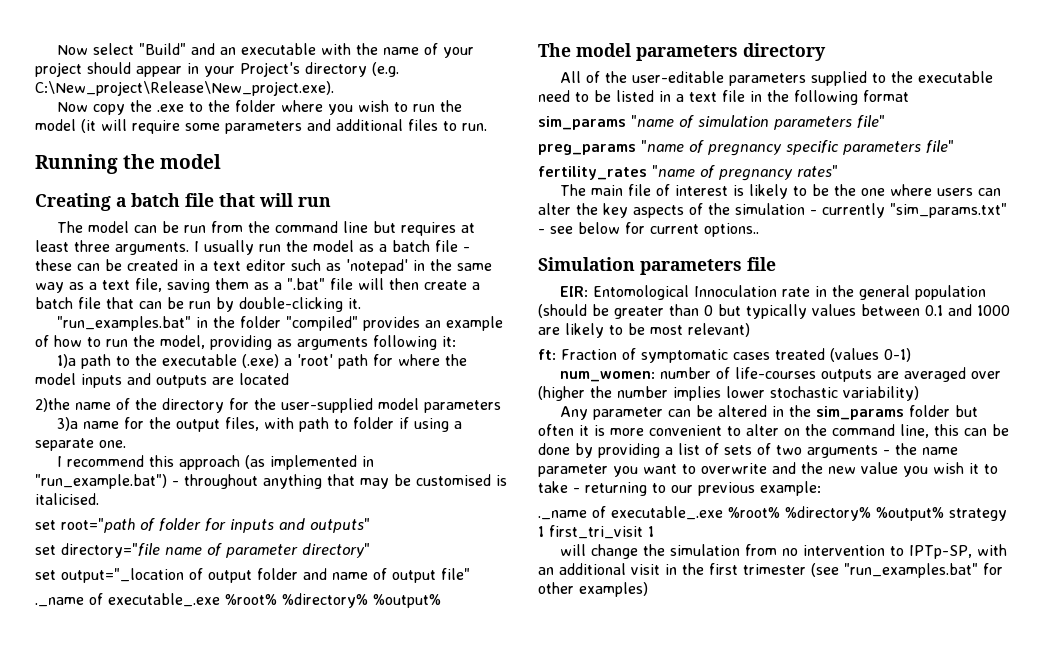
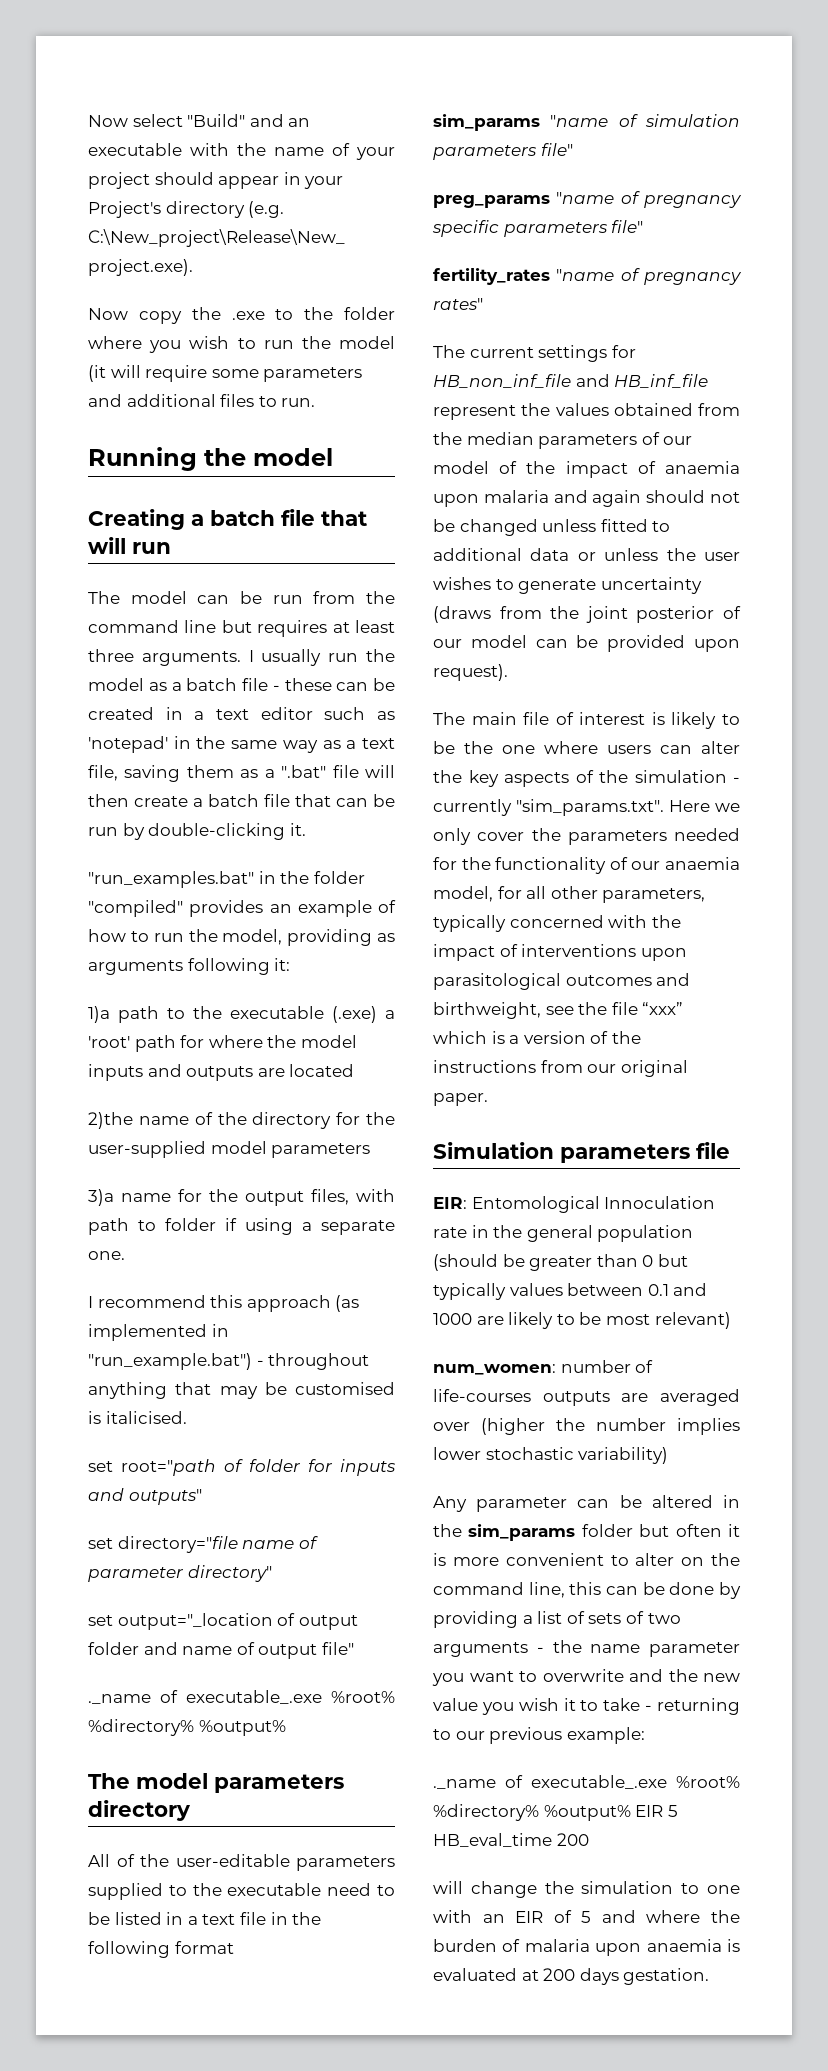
(838, 171) none -> [433,345,636,362] [433,374,709,388] [433,403,740,420] [433,432,693,449] [433,461,740,478] [433,490,740,507] [433,519,671,536] [433,548,740,561] [433,577,702,594] [433,606,741,623] [433,635,740,652] [433,664,508,681] // The current settings for HB_non_inf_file and HB_inf_file represent the values obtained from the median parameters of our model of the impact of anaemia upon malaria and again should not be changed unless fitted to additional data or unless the user wishes to generate uncertainty (draws from the joint posterior of our model can be provided upon request).
[890,203,1007,218] [538,222,759,237] "sim_params.txt" - see below for current options.. -> [516,799,740,816] [433,828,740,845] [433,857,740,874] [433,886,706,903] [433,915,681,932] [433,944,687,961] [433,973,691,990] [433,1002,684,1019] [433,1031,641,1044] [433,1060,688,1077] [433,1093,488,1106] "sim_params.txt". Here we only cover the parameters needed for the functionality of our anaemia model, for all other parameters, typically concerned with the impact of interventions upon parasitological outcomes and birthweight, see the file “xxx” which is a version of the instructions from our original paper.
[538,348,911,363] // ft: Fraction of symptomatic cases treated (values 0-1) -> (731, 1320) none
[949,508,1007,521] [538,525,654,539] strategy 1 first_tri_visit 1 -> [635,1805,678,1817] [433,1833,589,1847] EIR 5 HB_eval_time 200
[745,544,1008,559] [538,563,1003,578] [538,582,648,597] from no intervention to IPTp-SP, with an additional visit in the first trimester (see "run_examples.bat" for other examples) -> [681,1883,740,1894] [433,1910,740,1923] [433,1939,740,1956] [433,1968,710,1985] to one with an EIR of 5 and where the burden of malaria upon anaemia is evaluated at 200 days gestation.

